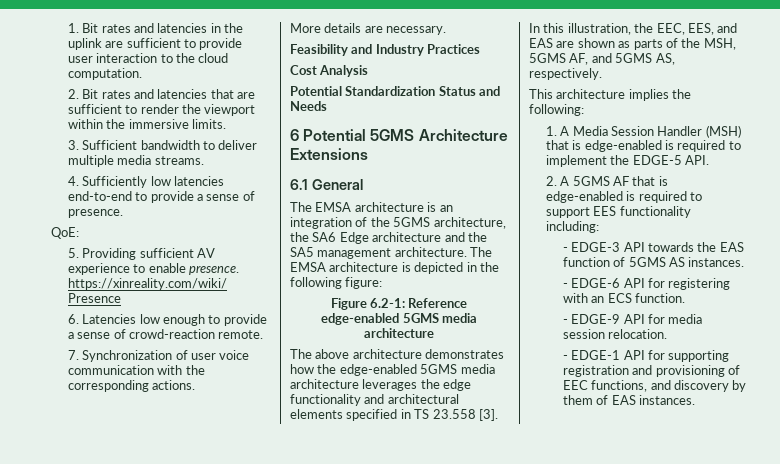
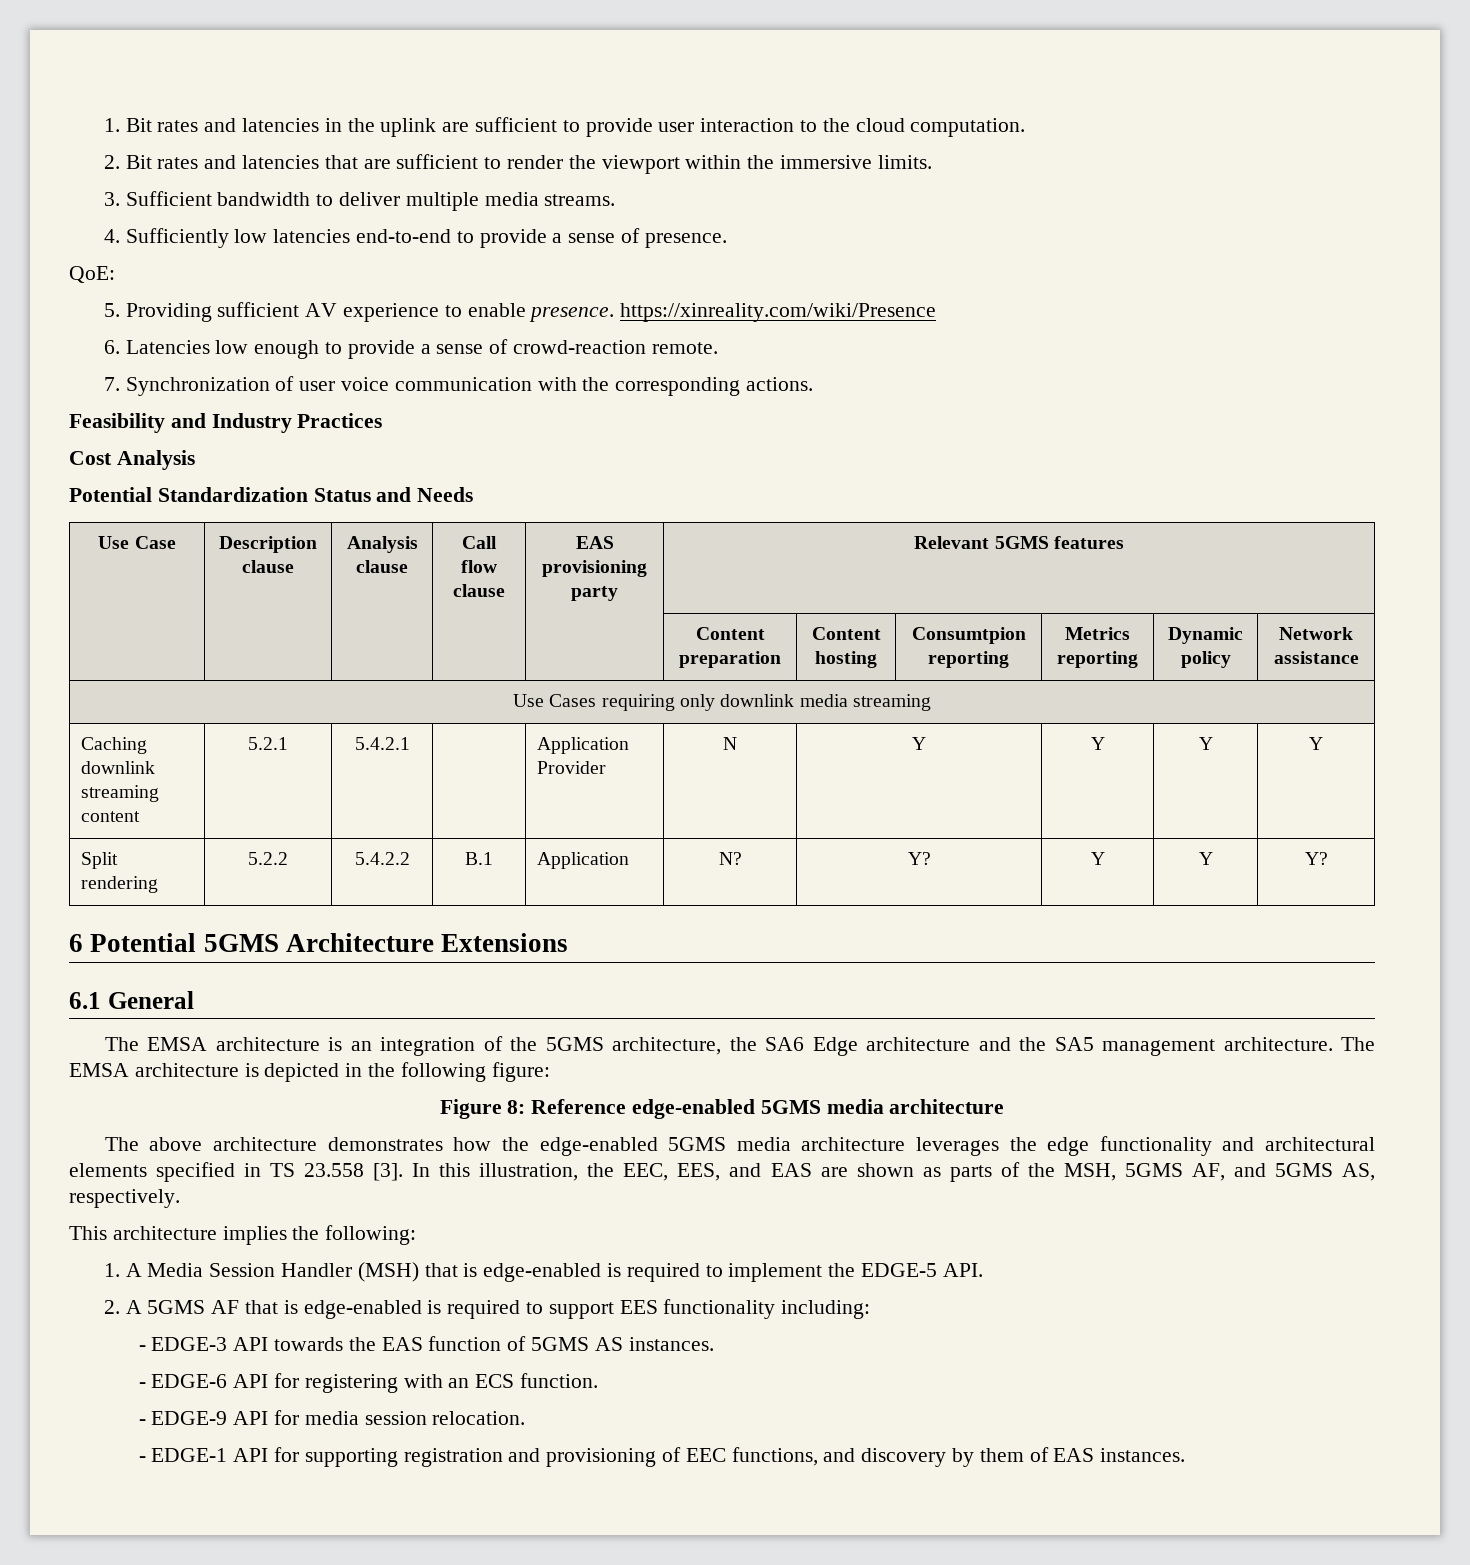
[290,23,447,35] // More details are necessary. -> (814, 384) none
(327, 106) none -> [98,536,176,549] [219,536,317,553] [242,560,294,573] [346,536,418,553] [356,560,408,573] [462,536,497,549] [461,560,497,573] [453,584,505,597] [575,536,614,549] [542,560,647,577] [571,586,618,601] [914,536,1124,549] [695,627,765,640] [679,651,781,668] [811,627,881,640] [815,651,877,668] [911,627,1026,644] [928,651,1009,668] [1065,627,1130,640] [1057,651,1138,668] [1168,627,1243,644] [1180,651,1231,668] [1279,627,1353,640] [1273,651,1359,664] [513,694,931,711] [80,737,147,754] [80,761,155,774] [80,785,159,802] [80,811,140,822] [248,737,288,750] [354,737,410,750] [536,737,629,754] [536,761,606,774] [723,737,737,750] [912,737,926,750] [1090,737,1105,750] [1198,737,1213,750] [1309,737,1323,750] [80,852,118,869] [80,876,158,893] [248,852,288,865] [354,852,410,865] [465,852,493,865] [536,852,629,869] [718,852,742,865] [907,852,931,865] [1090,852,1105,865] [1198,852,1213,865] [1304,852,1328,865] // Use Case | Description clause | Analysis clause | Call flow clause | EAS provisioning party | Relevant 5GMS features // | | | | | Content preparation | Content hosting | Consumtpion reporting | Metrics reporting | Dynamic policy | Network assistance // Use Cases requiring only downlink media streaming // Caching downlink streaming content | 5.2.1 | 5.4.2.1 | | Application Provider | N | Y | Y | Y | Y // Split rendering | 5.2.2 | 5.4.2.2 | B.1 | Application | N? | Y? | Y | Y | Y?
[370,298,405,308] 6.2-1: -> [507,1100,526,1114] 8:

